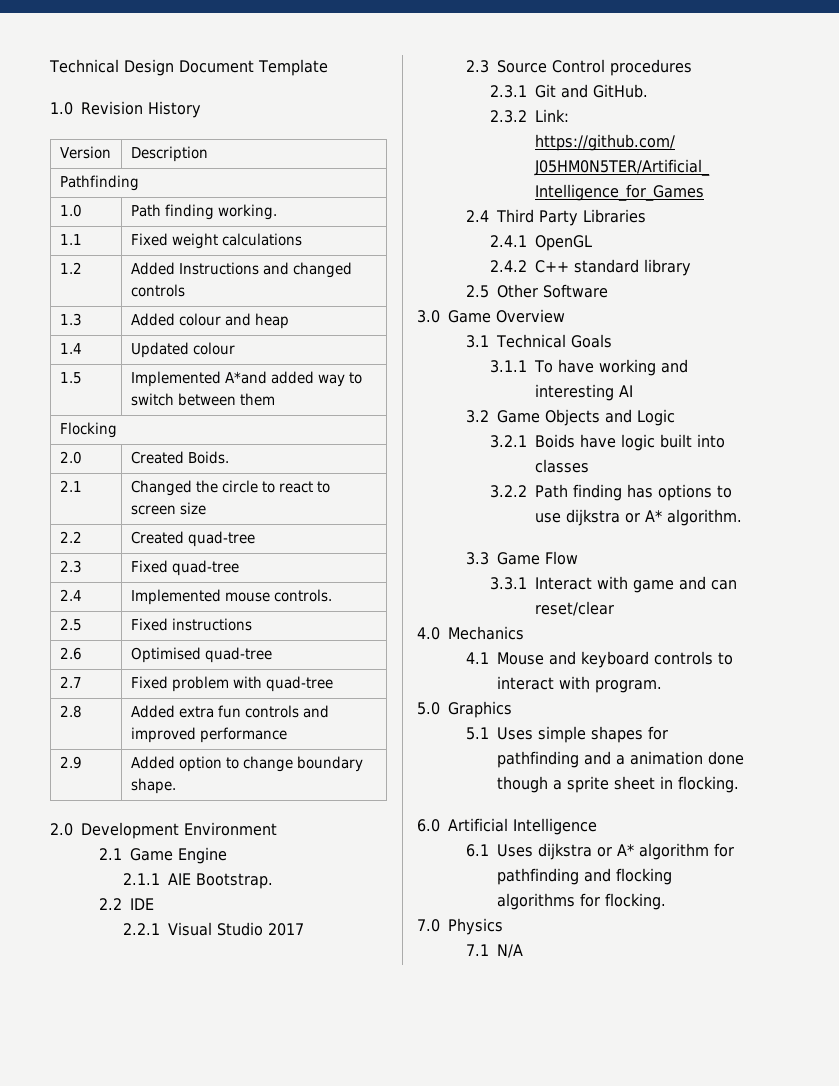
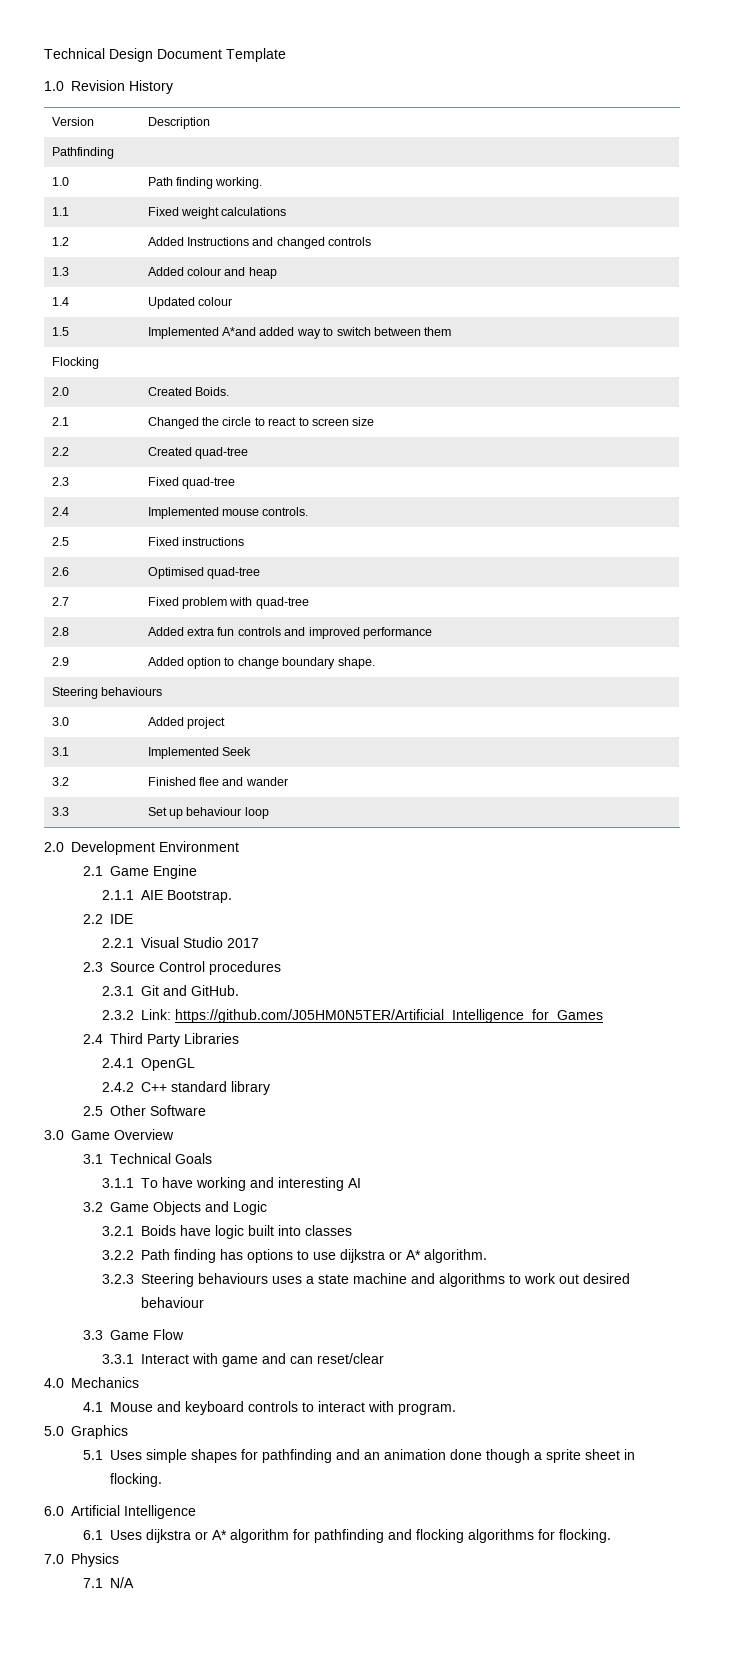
(176, 786) none -> [51,687,163,699] [51,717,69,726] [147,717,226,729] [51,747,69,756] [147,747,252,759] [51,777,69,786] [147,777,288,786] [51,807,69,816] [147,807,269,819] // Steering behaviours // 3.0 | Added project // 3.1 | Implemented Seek // 3.2 | Finished flee and wander // 3.3 | Set up behaviour loop
(743, 517) none -> [102,1273,631,1287] [141,1297,205,1308] // 3.2.3 Steering behaviours uses a state machine and algorithms to work out desired behaviour
[615,755,625,765] a -> [363,1452,380,1460] an

